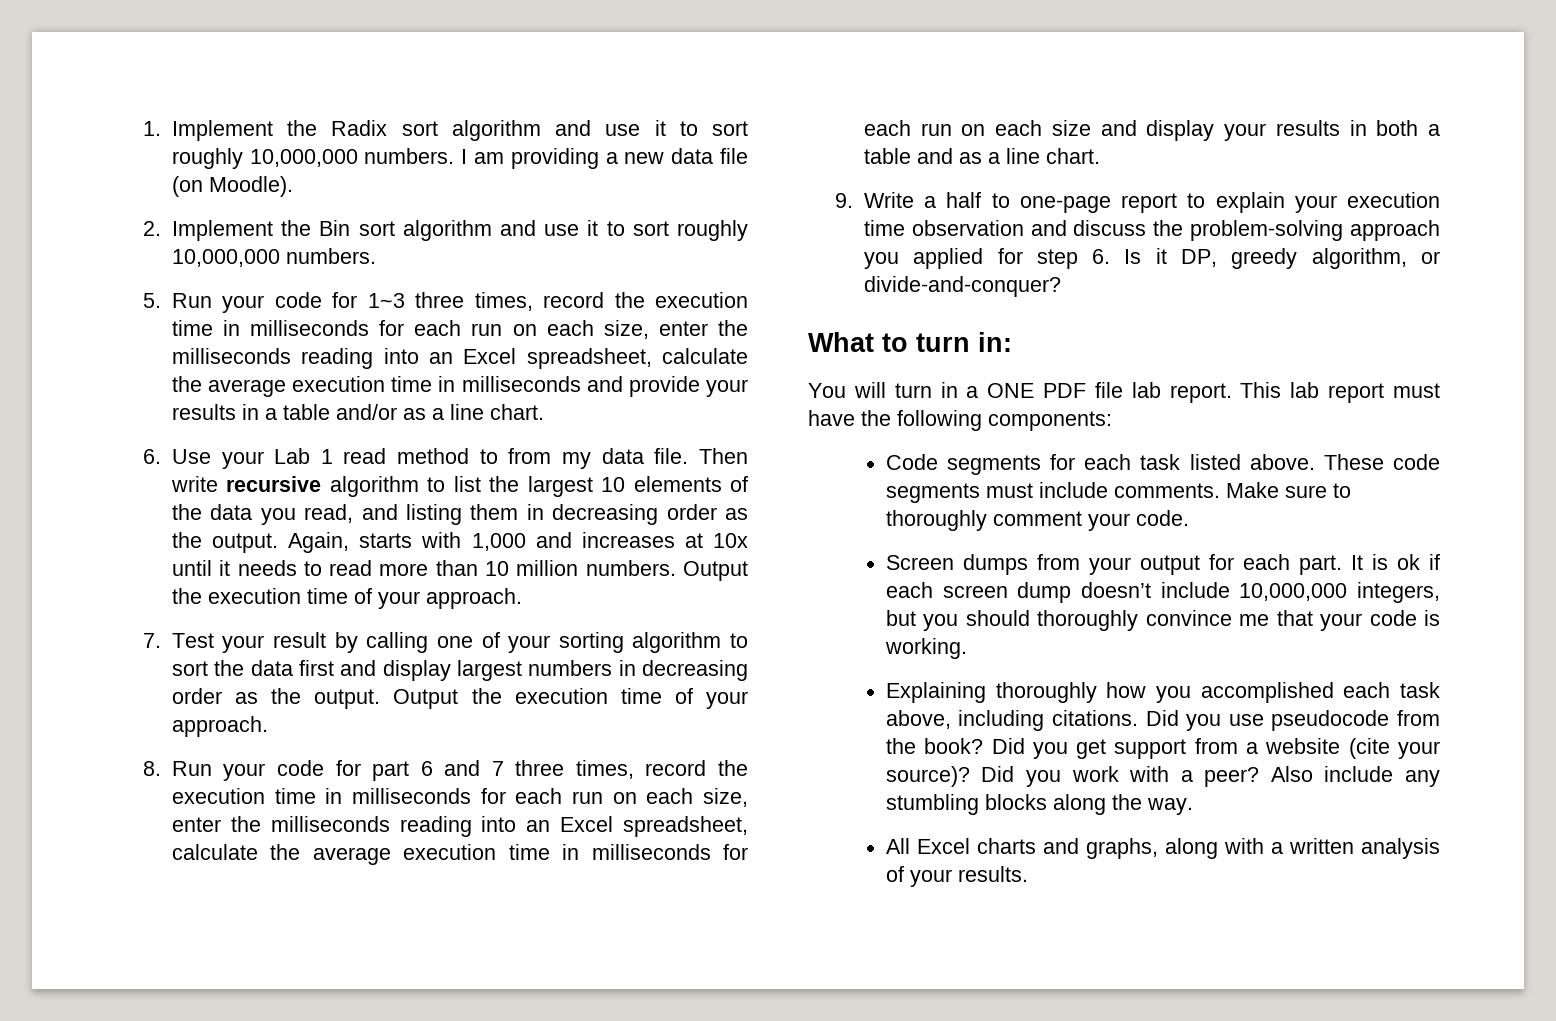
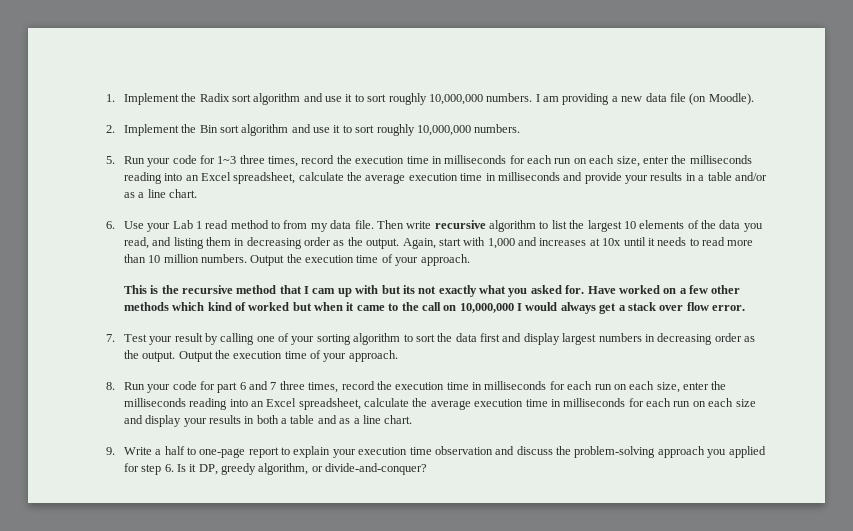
[359,533,413,548] starts -> [438,238,461,246] start
(522, 598) none -> [123,285,741,297] [123,302,746,314] // This is the recursive method that I cam up with but its not exactly what you asked for. Have worked on a few other methods which kind of worked but when it came to the call on 10,000,000 I would always get a stack over flow error.
[808,332,1012,352] [808,382,1440,403] [808,410,1112,431] [885,454,1441,475] [885,482,1351,503] [885,510,1189,531] [885,554,1440,575] [885,582,1440,603] [885,610,1440,631] [884,638,967,659] [885,682,1440,703] [885,710,1440,731] [885,738,1441,759] [885,766,1440,787] [885,794,1193,815] [885,838,1441,859] [885,866,1028,887] // What to turn in: // You will turn in a ONE PDF file lab report. This lab report must have the following components: // Code segments for each task listed above. These code segments must include comments. Make sure to thoroughly comment your code. // Screen dumps from your output for each part. It is ok if each screen dump doesn’t include 10,000,000 integers, but you should thoroughly convince me that your code is working. // Explaining thoroughly how you accomplished each task above, including citations. Did you use pseudocode from the book? Did you get support from a website (cite your source)? Did you work with a peer? Also include any stumbling blocks along the way. // All Excel charts and graphs, along with a written analysis of your results. -> (428, 469) none

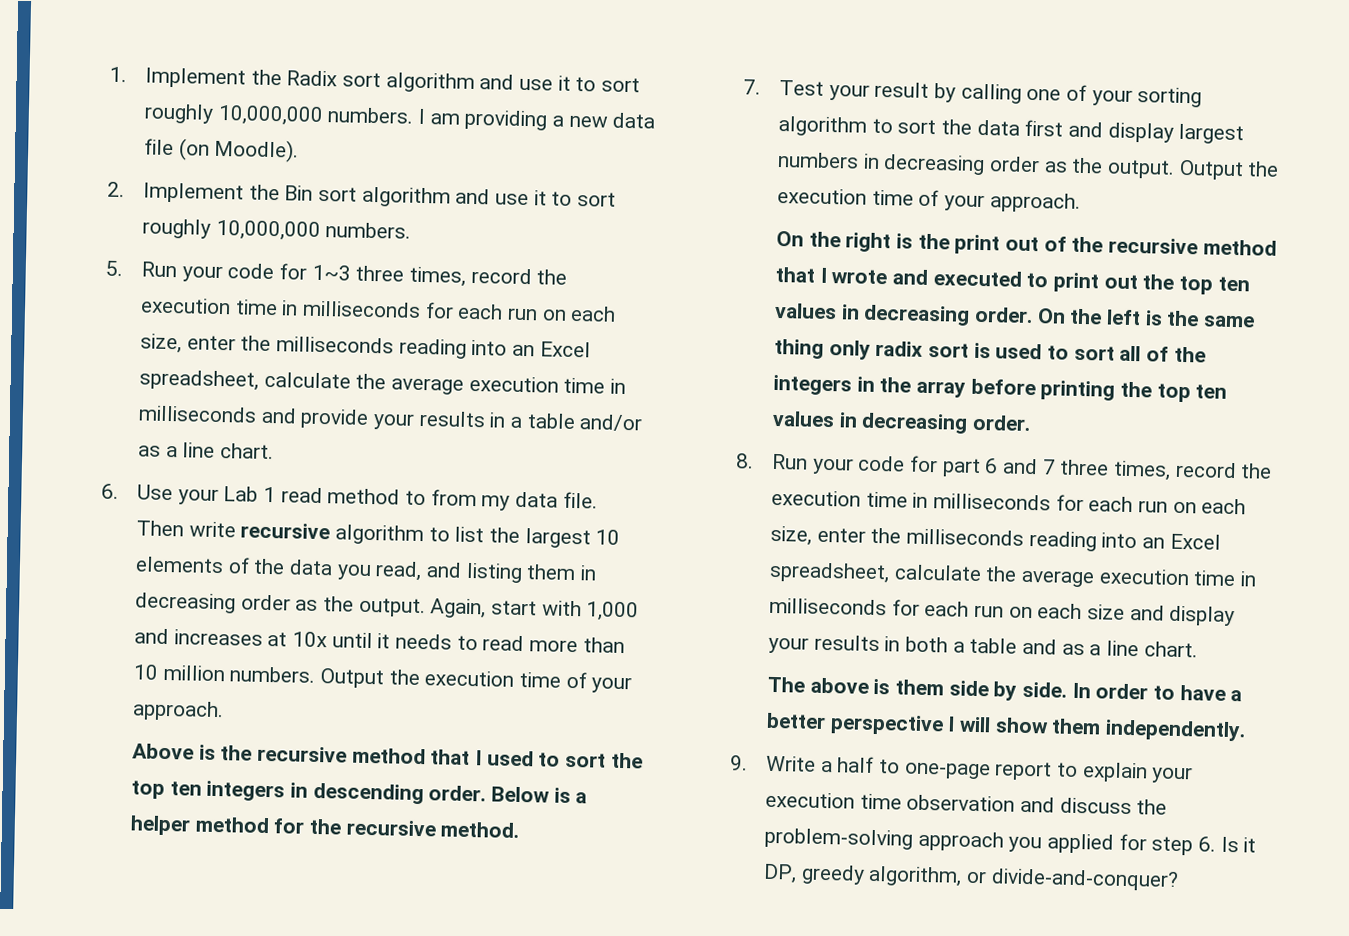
[123,285,147,294] This -> [132,743,195,760] Above
[312,285,741,297] [123,302,746,314] cam up with but its not exactly what you asked for. Have worked on a few other methods which kind of worked but when it came to the call on 10,000,000 I would always get a stack over flow error. -> [486,750,643,769] [131,780,588,805] [130,815,520,839] used to sort the top ten integers in descending order. Below is a helper method for the recursive method.
(398, 356) none -> [776,230,1277,256] [775,266,1250,295] [774,302,1256,328] [774,338,1206,363] [773,374,1228,403] [772,410,1032,434] // On the right is the print out of the recursive method that I wrote and executed to print out the top ten values in decreasing order. On the left is the same thing only radix sort is used to sort all of the integers in the array before printing the top ten values in decreasing order.
(413, 419) none -> [767,676,1243,702] [766,712,1247,742] // The above is them side by side. In order to have a better perspective I will show them independently.

